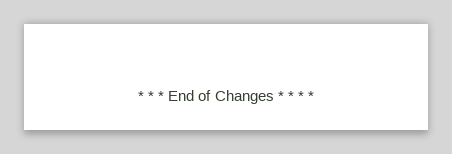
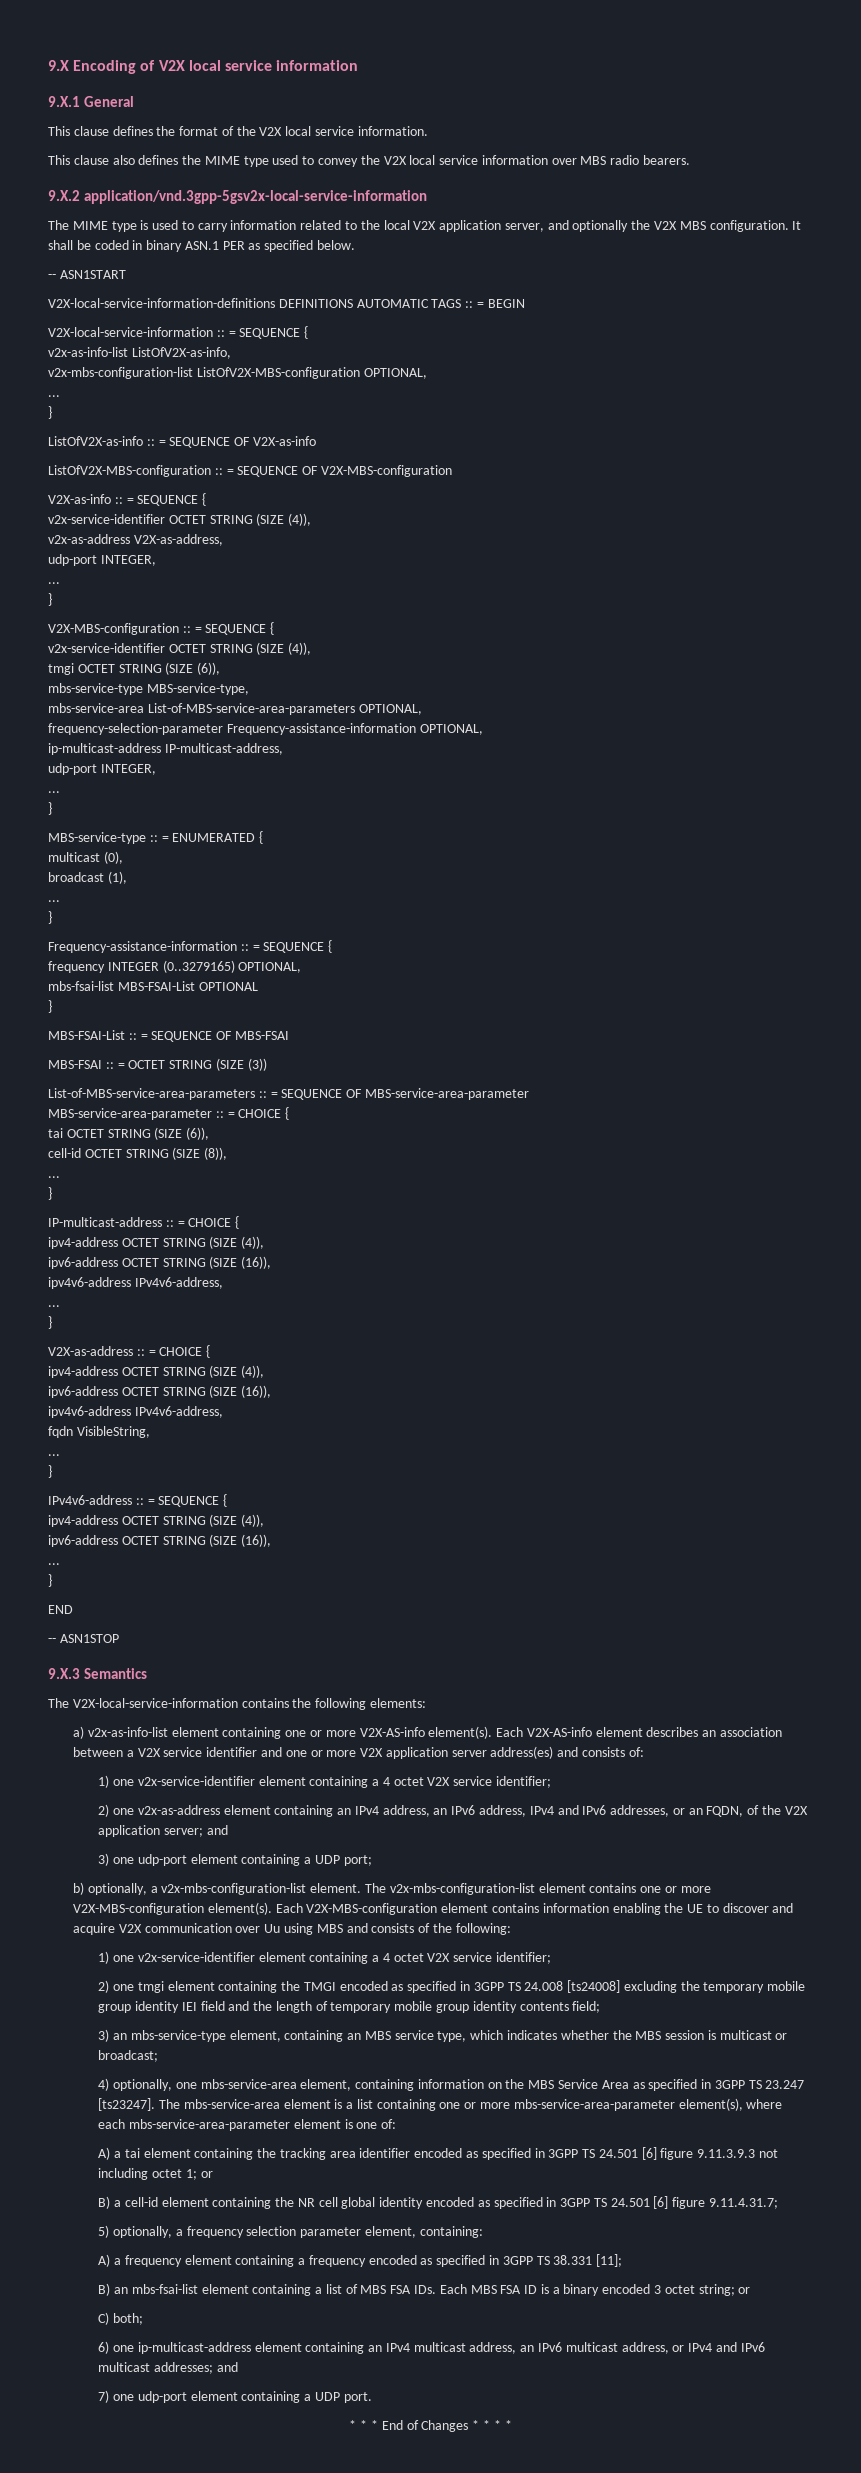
(138, 96) none -> [48,60,359,74] [48,96,134,107] [48,126,428,136] [48,155,691,167] [48,190,427,204] [48,220,802,232] [48,240,356,252] [48,270,126,279] [48,298,525,308] [48,326,309,339] [48,347,231,359] [48,367,427,379] [48,395,60,397] [48,406,52,419] [48,436,316,448] [48,465,452,477] [48,493,207,506] [48,513,312,526] [48,534,223,546] [48,554,156,566] [48,582,60,584] [48,593,52,606] [48,622,275,635] [48,642,312,655] [48,662,221,675] [48,683,249,695] [48,703,422,715] [48,723,483,735] [48,743,283,755] [48,763,156,775] [48,791,60,793] [48,802,52,815] [48,831,264,844] [48,851,123,864] [48,871,127,884] [48,900,60,902] [48,911,52,924] [48,940,333,953] [48,960,302,973] [48,981,258,991] [48,1000,52,1013] [48,1030,289,1042] [48,1058,267,1071] [48,1088,529,1100] [48,1107,290,1120] [48,1127,210,1140] [48,1147,228,1160] [48,1176,60,1178] [48,1187,52,1200] [48,1216,240,1229] [48,1236,265,1249] [48,1256,272,1269] [48,1277,223,1289] [48,1305,60,1307] [48,1316,52,1329] [48,1345,211,1358] [48,1365,265,1378] [48,1385,272,1398] [48,1406,223,1418] [48,1426,150,1438] [48,1454,60,1456] [48,1465,52,1478] [48,1494,228,1507] [48,1514,265,1527] [48,1534,272,1547] [48,1563,60,1565] [48,1574,52,1587] [48,1605,73,1614] [48,1634,119,1643] [48,1668,147,1679] [48,1698,426,1710] [73,1726,783,1739] [73,1746,644,1759] [98,1775,551,1788] [98,1804,808,1817] [98,1825,228,1837] [98,1853,372,1866] [73,1882,711,1895] [73,1902,794,1915] [73,1923,511,1935] [98,1951,551,1964] [98,1980,806,1993] [98,2001,601,2013] [98,2029,788,2042] [98,2050,159,2062] [98,2078,805,2091] [98,2098,783,2111] [98,2119,397,2131] [98,2147,778,2160] [98,2168,213,2180] [98,2196,778,2209] [98,2225,483,2238] [98,2254,623,2267] [98,2283,751,2296] [98,2312,143,2325] [98,2341,765,2354] [98,2362,238,2374] [98,2390,372,2403] 9.X Encoding of V2X local service information // 9.X.1 General // This clause defines the format of the V2X local service information. // This clause also defines the MIME type used to convey the V2X local service information over MBS radio bearers. // 9.X.2 application/vnd.3gpp-5gsv2x-local-service-information // The MIME type is used to carry information related to the local V2X application server, and optionally the V2X MBS configuration. It shall be coded in binary ASN.1 PER as specified below. // -- ASN1START // V2X-local-service-information-definitions DEFINITIONS AUTOMATIC TAGS :: = BEGIN // V2X-local-service-information :: = SEQUENCE { // v2x-as-info-list ListOfV2X-as-info, // v2x-mbs-configuration-list ListOfV2X-MBS-configuration OPTIONAL, // ... // } // ListOfV2X-as-info :: = SEQUENCE OF V2X-as-info // ListOfV2X-MBS-configuration :: = SEQUENCE OF V2X-MBS-configuration // V2X-as-info :: = SEQUENCE { // v2x-service-identifier OCTET STRING (SIZE (4)), // v2x-as-address V2X-as-address, // udp-port INTEGER, // ... // } // V2X-MBS-configuration :: = SEQUENCE { // v2x-service-identifier OCTET STRING (SIZE (4)), // tmgi OCTET STRING (SIZE (6)), // mbs-service-type MBS-service-type, // mbs-service-area List-of-MBS-service-area-parameters OPTIONAL, // frequency-selection-parameter Frequency-assistance-information OPTIONAL, // ip-multicast-address IP-multicast-address, // udp-port INTEGER, // ... // } // MBS-service-type :: = ENUMERATED { // multicast (0), // broadcast (1), // ... // } // Frequency-assistance-information :: = SEQUENCE { // frequency INTEGER (0..3279165) OPTIONAL, // mbs-fsai-list MBS-FSAI-List OPTIONAL // } // MBS-FSAI-List :: = SEQUENCE OF MBS-FSAI // MBS-FSAI :: = OCTET STRING (SIZE (3)) // List-of-MBS-service-area-parameters :: = SEQUENCE OF MBS-service-area-parameter // MBS-service-area-parameter :: = CHOICE { // tai OCTET STRING (SIZE (6)), // cell-id OCTET STRING (SIZE (8)), // ... // } // IP-multicast-address :: = CHOICE { // ipv4-address OCTET STRING (SIZE (4)), // ipv6-address OCTET STRING (SIZE (16)), // ipv4v6-address IPv4v6-address, // ... // } // V2X-as-address :: = CHOICE { // ipv4-address OCTET STRING (SIZE (4)), // ipv6-address OCTET STRING (SIZE (16)), // ipv4v6-address IPv4v6-address, // fqdn VisibleString, // ... // } // IPv4v6-address :: = SEQUENCE { // ipv4-address OCTET STRING (SIZE (4)), // ipv6-address OCTET STRING (SIZE (16)), // ... // } // END // -- ASN1STOP // 9.X.3 Semantics // The V2X-local-service-information contains the following elements: // a) v2x-as-info-list element containing one or more V2X-AS-info element(s). Each V2X-AS-info element describes an association between a V2X service identifier and one or more V2X application server address(es) and consists of: // 1) one v2x-service-identifier element containing a 4 octet V2X service identifier; // 2) one v2x-as-address element containing an IPv4 address, an IPv6 address, IPv4 and IPv6 addresses, or an FQDN, of the V2X application server; and // 3) one udp-port element containing a UDP port; // b) optionally, a v2x-mbs-configuration-list element. The v2x-mbs-configuration-list element contains one or more V2X-MBS-configuration element(s). Each V2X-MBS-configuration element contains information enabling the UE to discover and acquire V2X communication over Uu using MBS and consists of the following: // 1) one v2x-service-identifier element containing a 4 octet V2X service identifier; // 2) one tmgi element containing the TMGI encoded as specified in 3GPP TS 24.008 [ts24008] excluding the temporary mobile group identity IEI field and the length of temporary mobile group identity contents field; // 3) an mbs-service-type element, containing an MBS service type, which indicates whether the MBS session is multicast or broadcast; // 4) optionally, one mbs-service-area element, containing information on the MBS Service Area as specified in 3GPP TS 23.247 [ts23247]. The mbs-service-area element is a list containing one or more mbs-service-area-parameter element(s), where each mbs-service-area-parameter element is one of: // A) a tai element containing the tracking area identifier encoded as specified in 3GPP TS 24.501 [6] figure 9.11.3.9.3 not including octet 1; or // B) a cell-id element containing the NR cell global identity encoded as specified in 3GPP TS 24.501 [6] figure 9.11.4.31.7; // 5) optionally, a frequency selection parameter element, containing: // A) a frequency element containing a frequency encoded as specified in 3GPP TS 38.331 [11]; // B) an mbs-fsai-list element containing a list of MBS FSA IDs. Each MBS FSA ID is a binary encoded 3 octet string; or // C) both; // 6) one ip-multicast-address element containing an IPv4 multicast address, an IPv6 multicast address, or IPv4 and IPv6 multicast addresses; and // 7) one udp-port element containing a UDP port. //

